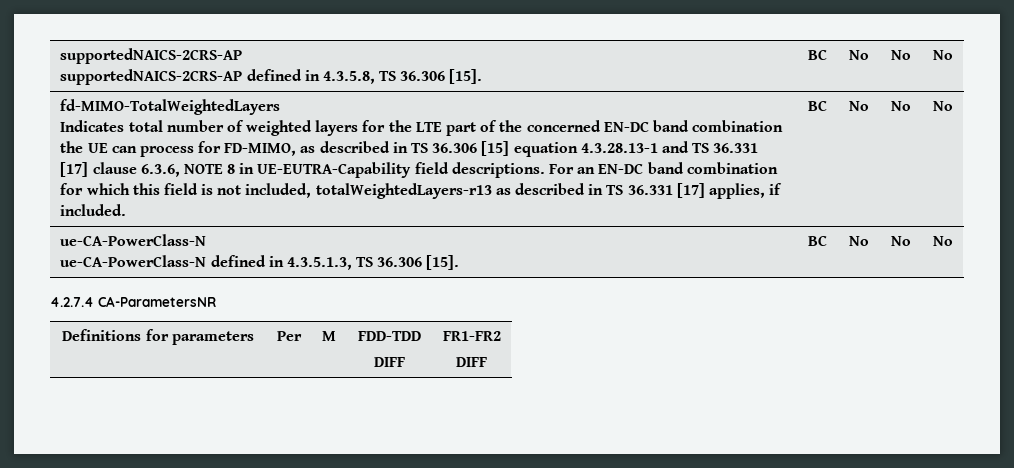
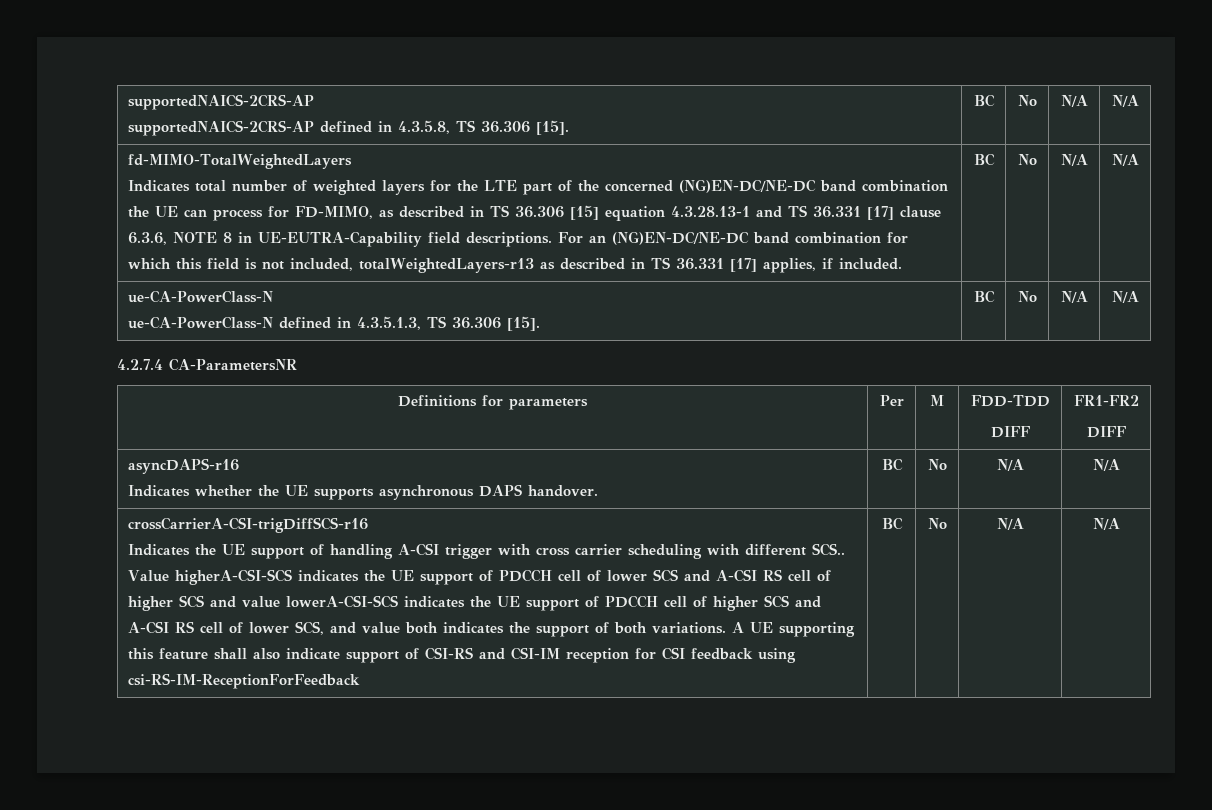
[890,50,911,60] [932,50,953,60] No | No -> [1060,95,1088,107] [1111,95,1139,107] N/A | N/A
[603,121,649,132] EN-DC -> [679,179,817,193] (NG)EN-DC/NE-DC
[598,163,644,174] EN-DC -> [612,231,750,245] (NG)EN-DC/NE-DC
[890,101,911,111] [932,101,953,111] No | No -> [1060,154,1088,166] [1111,154,1139,166] N/A | N/A
[890,236,911,246] [932,236,953,246] No | No -> [1060,291,1088,303] [1111,291,1139,303] N/A | N/A
(487, 362) none -> [128,458,240,474] [128,484,599,500] [881,458,903,471] [927,459,947,470] [996,459,1024,471] [1092,459,1120,471] [128,517,369,533] [128,543,846,559] [128,569,832,585] [128,595,822,611] [128,621,856,637] [128,647,797,663] [128,673,361,689] [881,517,903,530] [927,518,947,529] [996,518,1024,530] [1092,518,1120,530] // asyncDAPS-r16 // Indicates whether the UE supports asynchronous DAPS handover. | BC | No | N/A | N/A // crossCarrierA-CSI-trigDiffSCS-r16 // Indicates the UE support of handling A-CSI trigger with cross carrier scheduling with different SCS.. Value higherA-CSI-SCS indicates the UE support of PDCCH cell of lower SCS and A-CSI RS cell of higher SCS and value lowerA-CSI-SCS indicates the UE support of PDCCH cell of higher SCS and A-CSI RS cell of lower SCS, and value both indicates the support of both variations. A UE supporting this feature shall also indicate support of CSI-RS and CSI-IM reception for CSI feedback using csi-RS-IM-ReceptionForFeedback | BC | No | N/A | N/A

